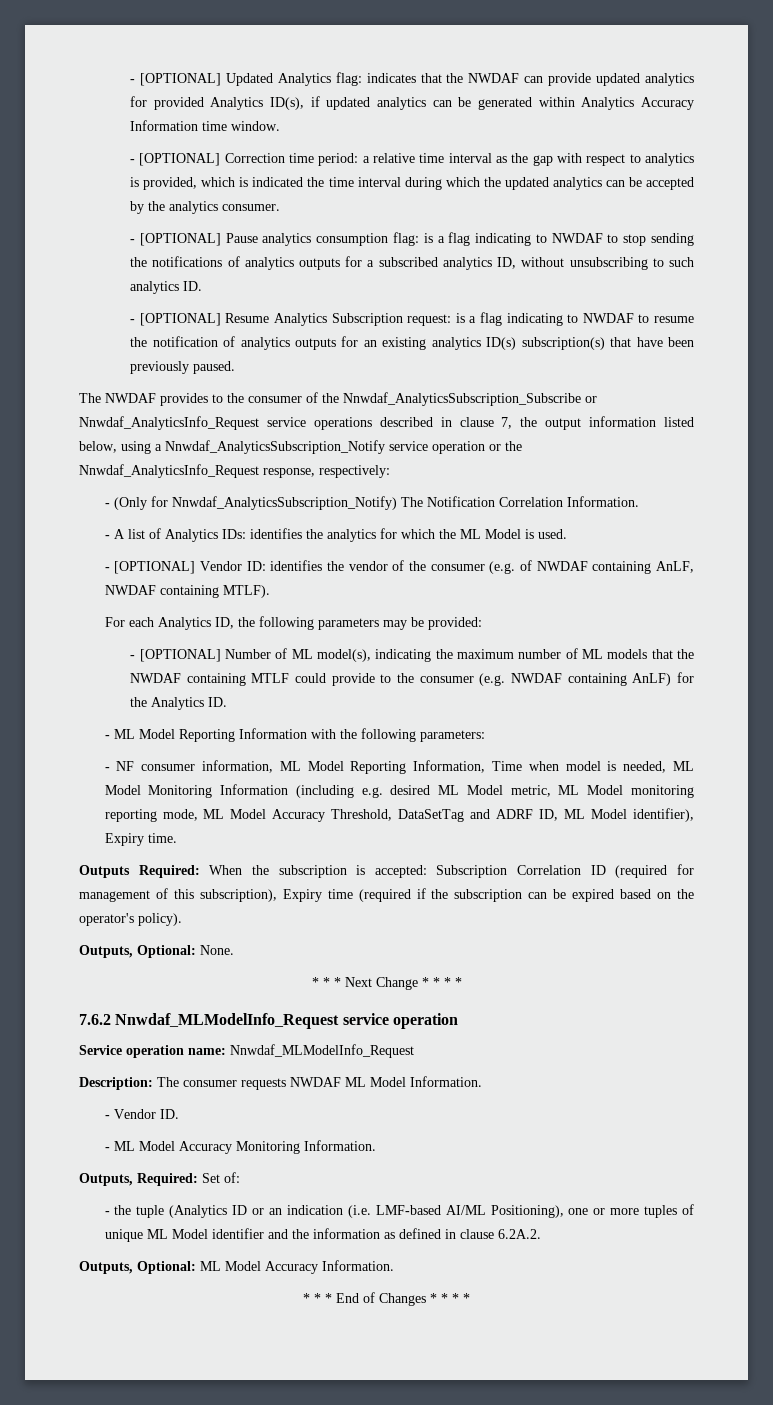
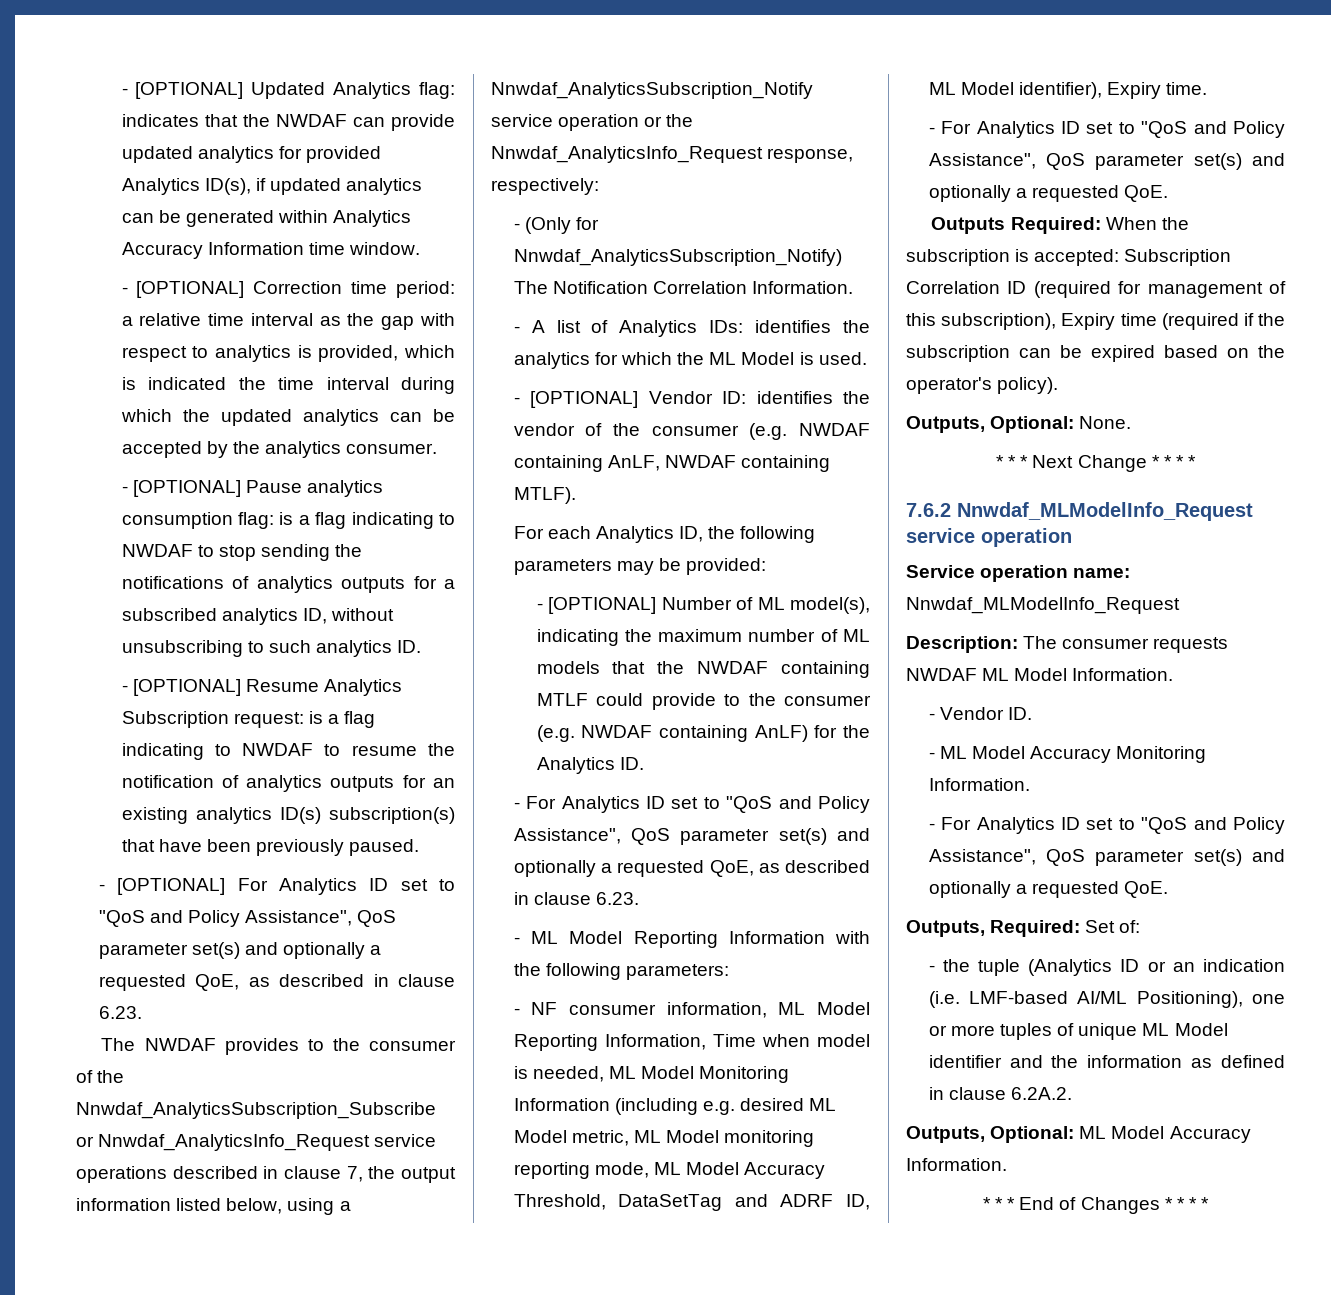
(236, 367) none -> [98,878,455,895] [98,910,397,927] [98,942,382,959] [98,974,456,991] [98,1006,142,1019] // - [OPTIONAL] For Analytics ID set to "QoS and Policy Assistance", QoS parameter set(s) and optionally a requested QoE, as described in clause 6.23.
[519,560,532,571] of -> (788, 431) none
(228, 702) none -> [513,796,870,813] [513,828,870,845] [513,860,871,877] [513,892,640,905] // - For Analytics ID set to "QoS and Policy Assistance", QoS parameter set(s) and optionally a requested QoE, as described in clause 6.23.
(177, 838) none -> [928,121,1285,138] [928,153,1285,170] [928,185,1169,202] // - For Analytics ID set to "QoS and Policy Assistance", QoS parameter set(s) and optionally a requested QoE.
(376, 1145) none -> [928,817,1285,834] [928,849,1285,866] [928,881,1169,898] // - For Analytics ID set to "QoS and Policy Assistance", QoS parameter set(s) and optionally a requested QoE.

